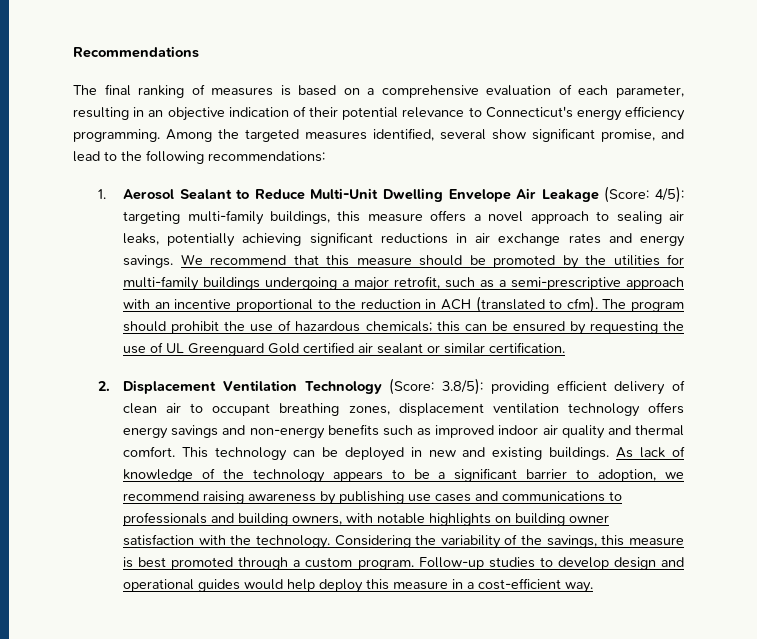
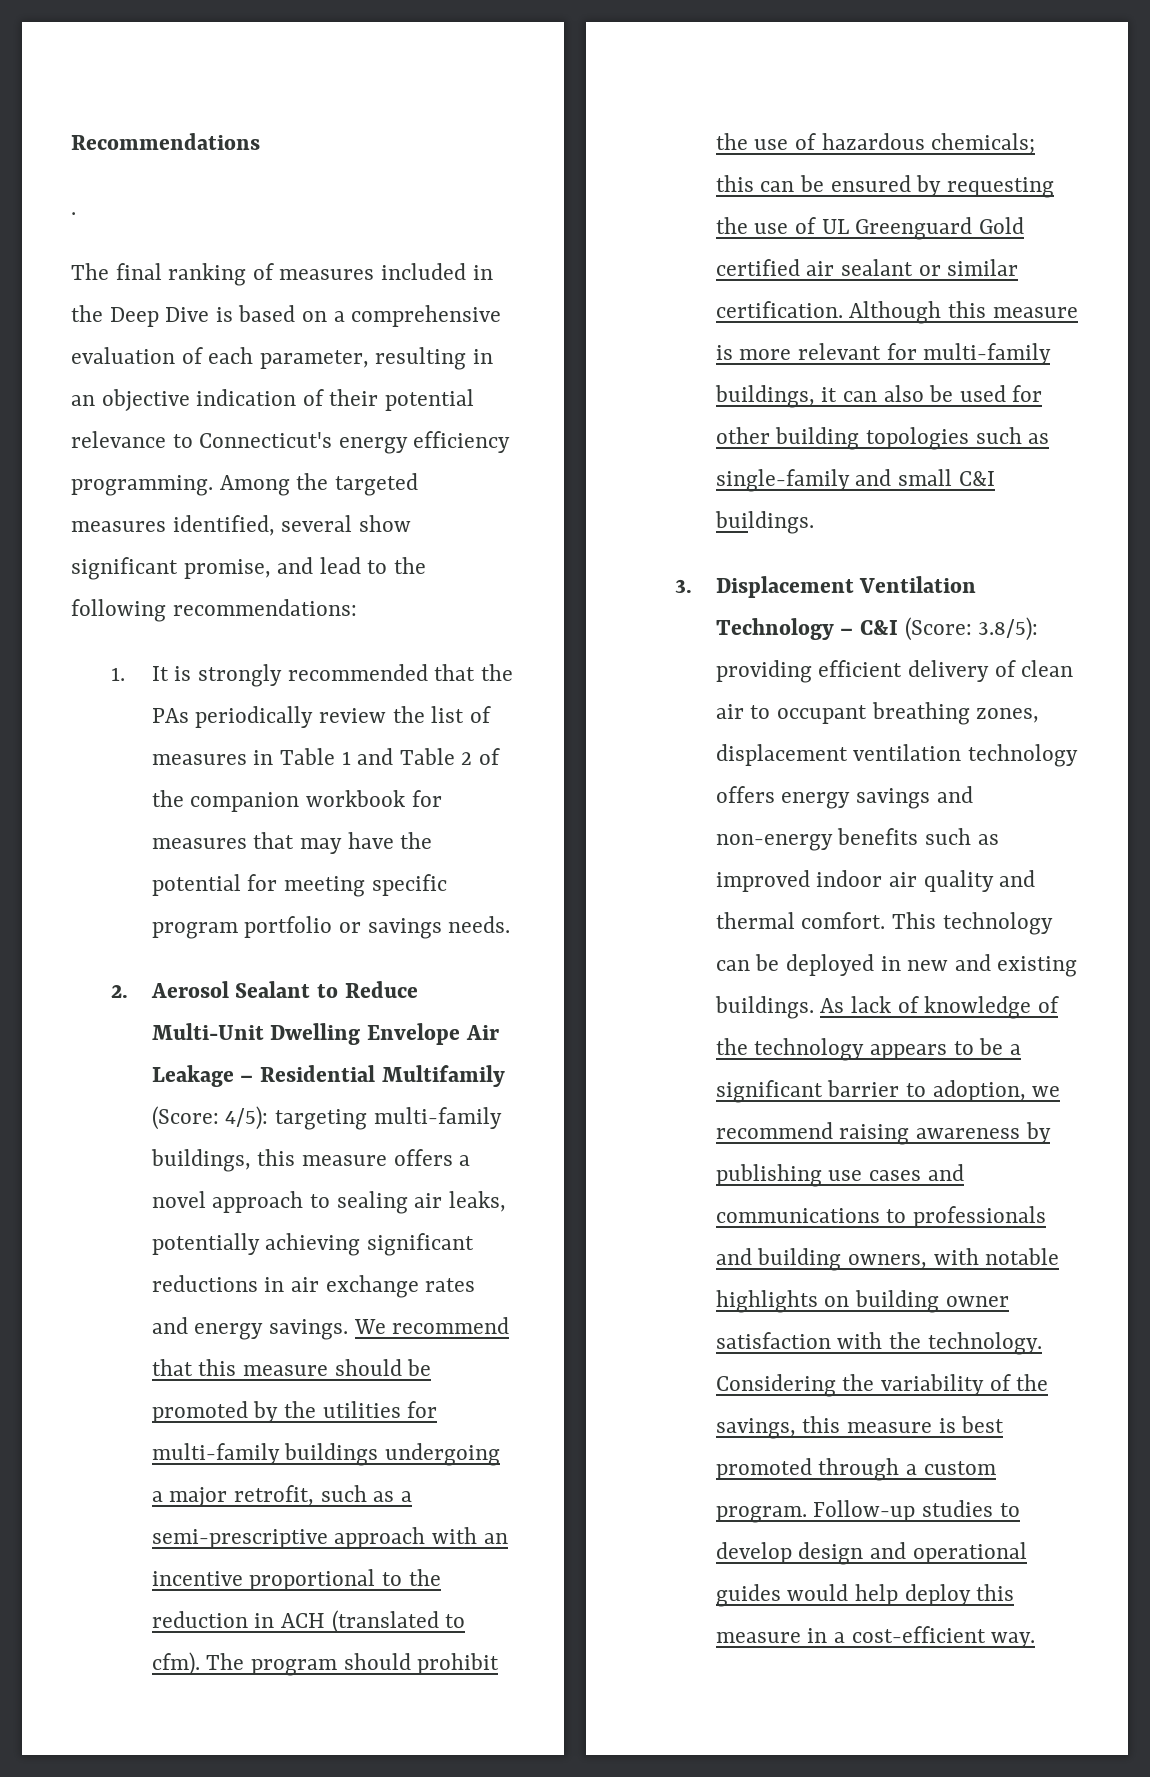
(199, 52) none -> [71,212,76,215] // .
(274, 91) none -> [381,263,493,280] [71,305,210,327] included in the Deep Dive
(107, 194) none -> [151,664,513,687] [151,706,491,728] [151,748,501,765] [151,790,442,812] [151,832,433,854] [151,874,447,897] [151,916,511,939] [111,985,129,998] It is strongly recommended that the PAs periodically review the list of measures in Table 1 and Table 2 of the companion workbook for measures that may have the potential for meeting specific program portfolio or savings needs. // 2.
(599, 195) none -> [240,1065,505,1087] – Residential Multifamily
[98,381,111,391] // 2. -> [849,301,1078,324] [715,343,1052,365] [714,385,1043,408] [715,427,1050,450] [715,469,995,492] [714,511,814,534] [675,579,693,593] Although this measure is more relevant for multi-family buildings, it can also be used for other building topologies such as single-family and small C&I buildings. // 3.
(382, 387) none -> [840,620,899,635] – C&I

